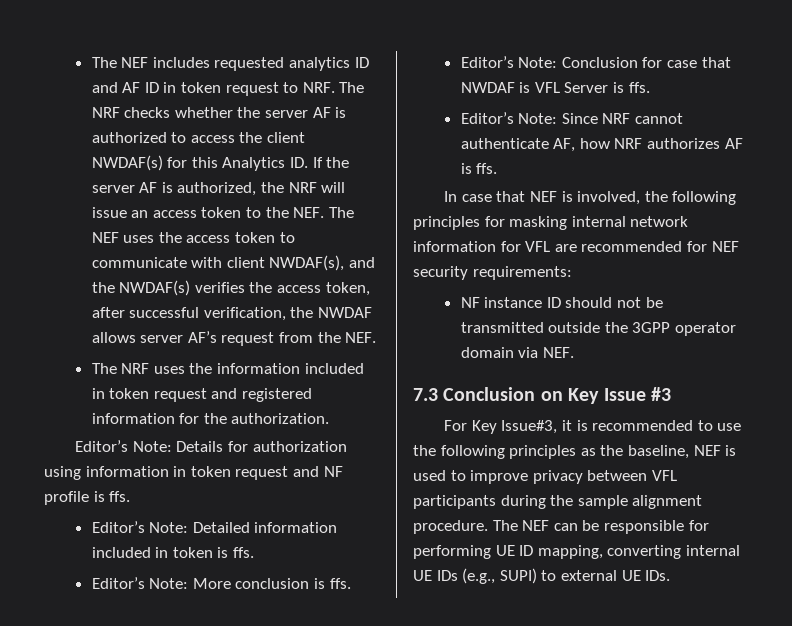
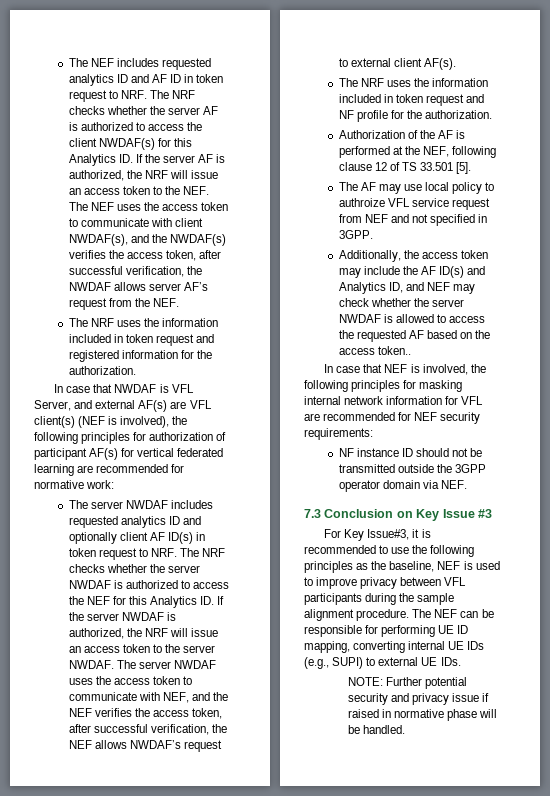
[75,440,347,452] [44,466,169,480] Editor’s Note: Details for authorization using information -> [54,384,194,393] [34,400,212,412] [34,416,188,428] [34,432,227,444] [34,448,224,460] [34,464,185,476] [34,480,115,489] [68,500,213,509] [68,516,201,528] [68,532,206,544] [68,548,226,560] [68,564,200,573] [68,580,230,589] [68,596,225,608] [68,612,176,621] [68,628,219,639] [68,644,216,653] [68,660,216,669] [68,676,193,685] [68,692,229,703] [68,708,223,719] [68,724,227,735] [68,740,222,752] [338,58,456,70] [338,78,489,87] [338,94,381,103] In case that NWDAF is VFL Server, and external AF(s) are VFL client(s) (NEF is involved), the following principles for authorization of participant AF(s) for vertical federated learning are recommended for normative work: // The server NWDAF includes requested analytics ID and optionally client AF ID(s) in token request to NRF. The NRF checks whether the server NWDAF is authorized to access the NEF for this Analytics ID. If the server NWDAF is authorized, the NRF will issue an access token to the server NWDAF. The server NWDAF uses the access token to communicate with NEF, and the NEF verifies the access token, after successful verification, the NEF allows NWDAF’s request to external client AF(s). // The NRF uses the information included
[93,491,131,502] [91,521,338,533] [91,547,254,558] [91,577,351,589] [460,56,731,68] [460,82,650,93] [460,112,683,124] [460,138,743,152] [460,163,498,174] is ffs. // Editor’s Note: Detailed information included in token is ffs. // Editor’s Note: More conclusion is ffs. // Editor’s Note: Conclusion for case that NWDAF is VFL Server is ffs. // Editor’s Note: Since NRF cannot authenticate AF, how NRF authorizes AF is ffs. -> [390,110,493,119] [338,130,466,139] [338,146,497,158] [338,162,472,174] [338,182,495,194] [338,198,490,210] [338,214,488,226] [338,230,373,239] [338,250,488,262] [338,266,486,278] [338,282,476,294] [338,298,464,307] [338,314,486,323] [338,330,491,342] [338,346,411,355] for the authorization. // Authorization of the AF is performed at the NEF, following clause 12 of TS 33.501 [5]. // The AF may use local policy to authroize VFL service request from NEF and not specified in 3GPP. // Additionally, the access token may include the AF ID(s) and Analytics ID, and NEF may check whether the server NWDAF is allowed to access the requested AF based on the access token..
(671, 575) none -> [347,677,468,689] [347,693,490,705] [347,709,498,721] [347,725,406,734] // NOTE: Further potential security and privacy issue if raised in normative phase will be handled.

